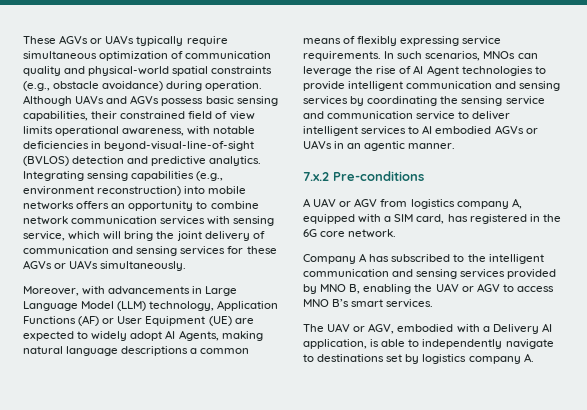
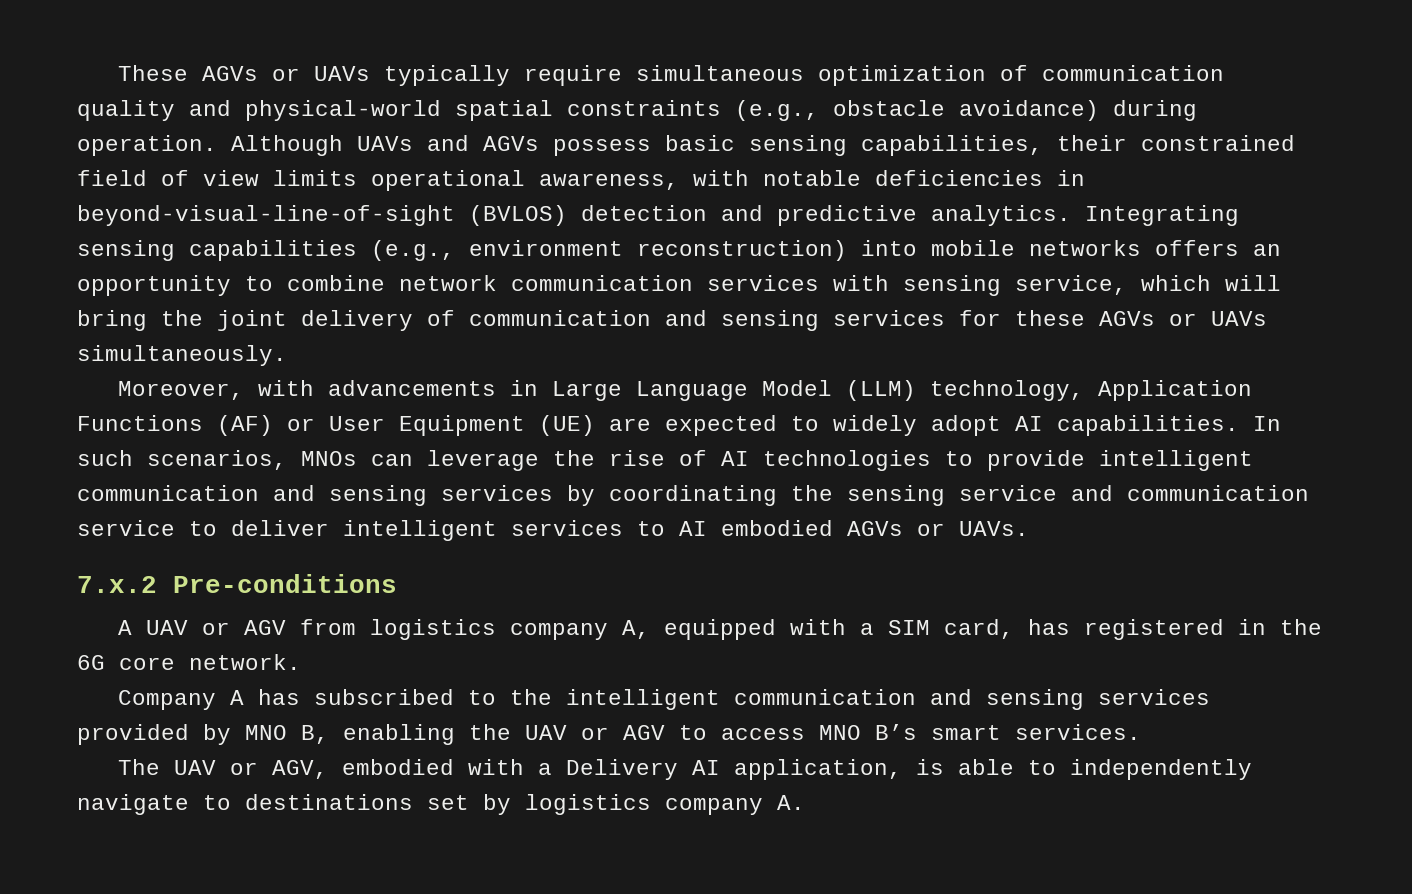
[178,330,263,341] [23,346,250,356] [303,36,502,46] [303,51,381,61] Agents, making natural language descriptions a common means of flexibly expressing service requirements. -> [1057,415,1239,436] capabilities.
[426,65,459,76] Agent -> (749, 458) none
[303,140,456,151] UAVs in an agentic manner. -> [959,521,1029,536] UAVs.

